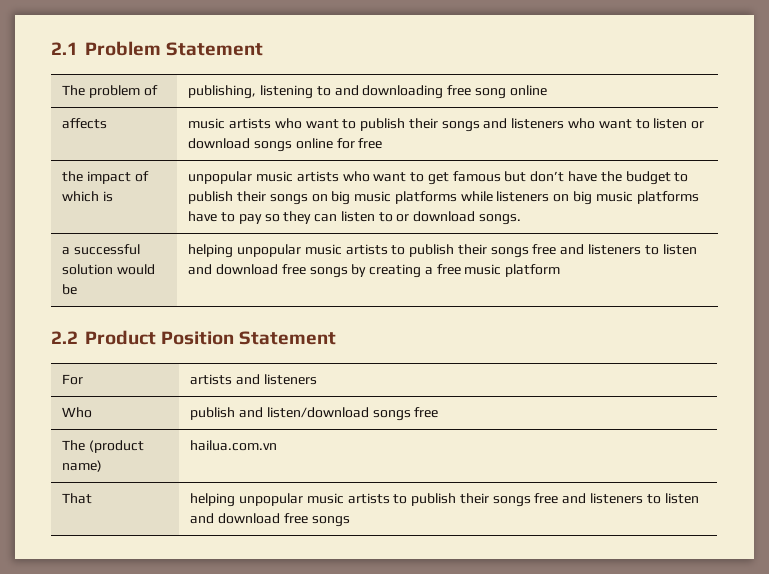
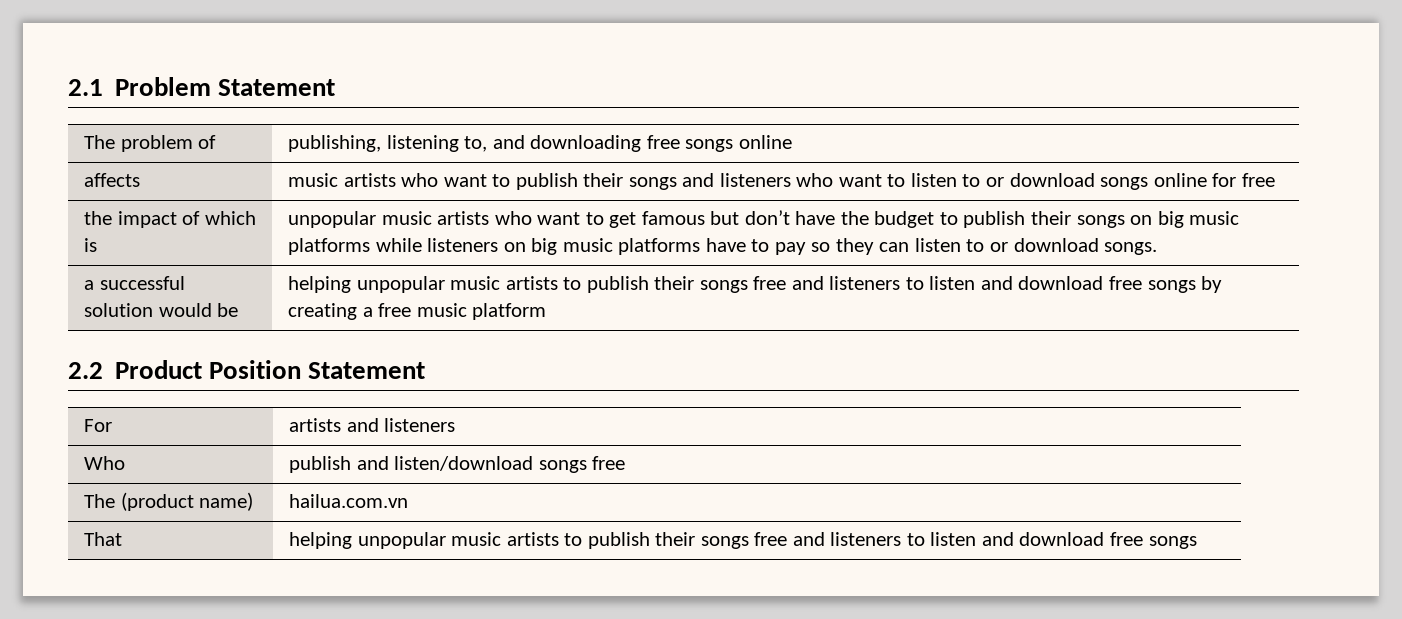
[316,86,331,96] to -> [464,136,488,152] to,
[474,88,506,99] song -> [685,139,734,152] songs
(688, 123) none -> [962,174,981,187] to

